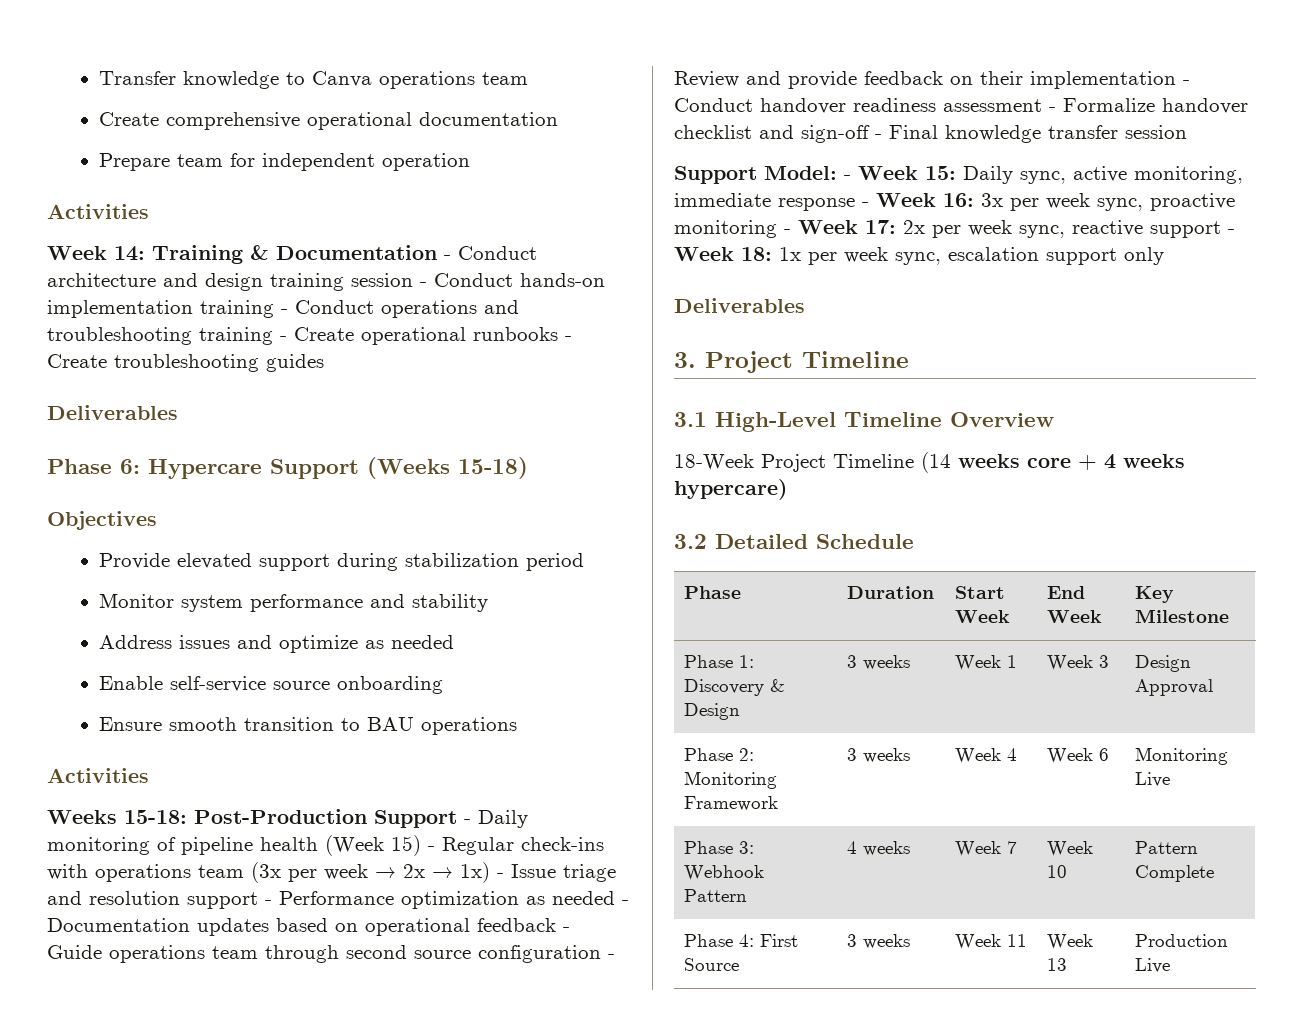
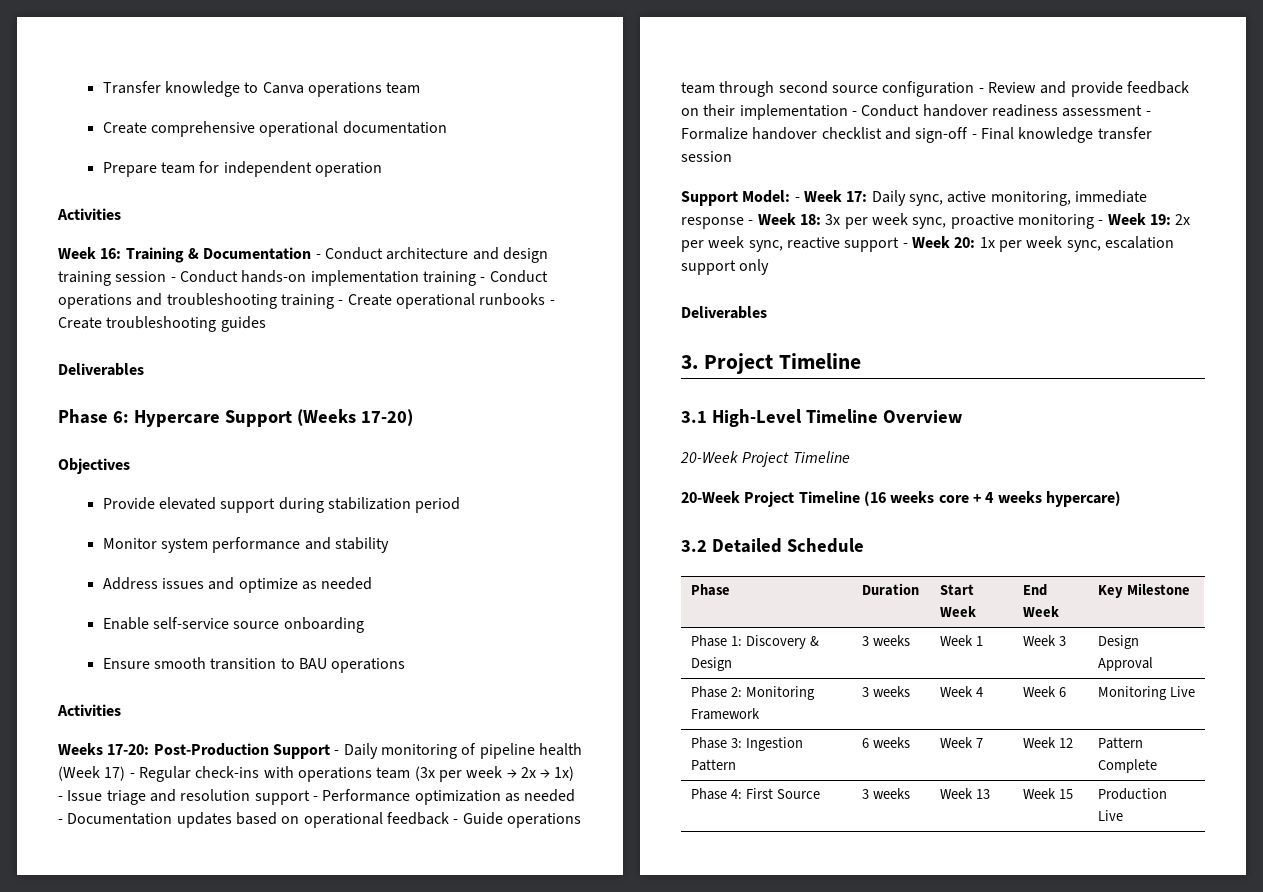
[114,246,145,261] 14: -> [100,248,122,259] 16:
[458,457,528,479] 15-18) -> [360,409,413,426] 17-20)
[124,810,187,824] 15-18: -> [107,744,150,755] 17-20:
[391,835,421,856] 15) -> [104,766,126,781] 17)
[925,166,956,180] 15: -> [846,191,868,202] 17:
[943,193,974,207] 16: -> [799,214,821,225] 18:
[865,220,896,234] 17: -> [1149,214,1171,225] 19:
[741,247,772,261] 18: -> [954,237,976,248] 20:
[674,452,951,473] 18-Week Project Timeline (14 -> [680,451,850,467] [681,491,886,507] 20-Week Project Timeline // 20-Week Project Timeline (16
[683,865,764,881] Webhook -> [745,737,803,751] Ingestion
[846,841,857,854] 4 -> [861,738,869,748] 6
[1046,865,1067,878] 10 -> [1058,738,1073,748] 12
[1006,934,1027,947] [1046,934,1093,950] [1046,958,1067,971] 11 | Week 13 -> [975,789,990,799] [1022,788,1073,799] 13 | Week 15

